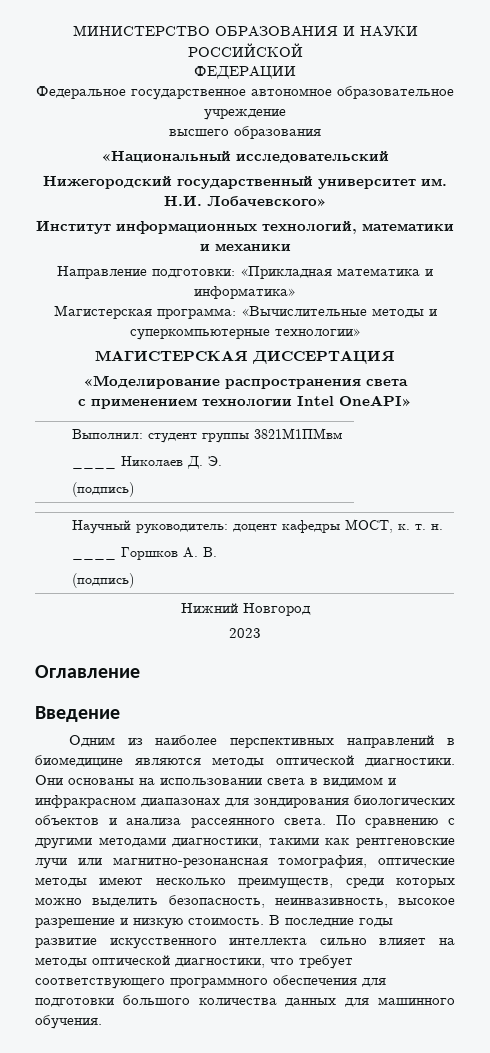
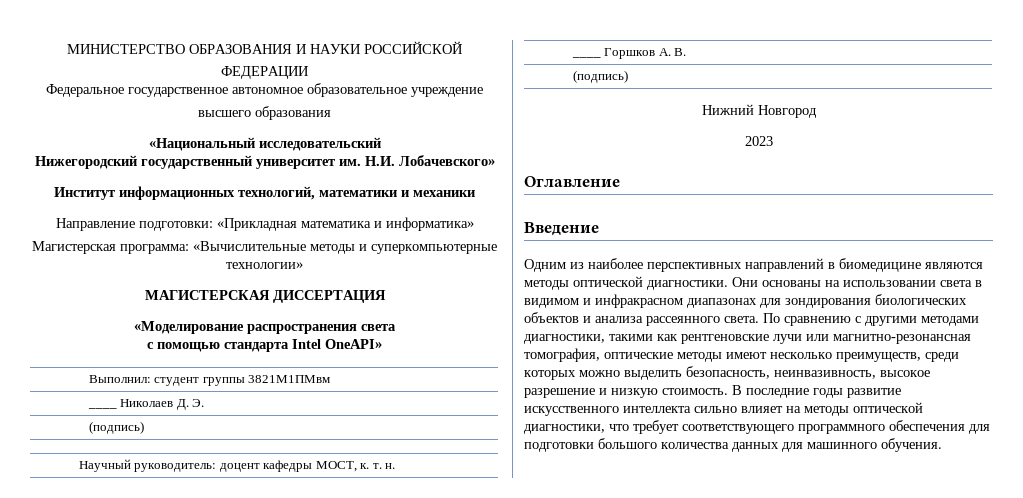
[91,398,292,409] применением технологии -> [157,342,289,352] помощью стандарта

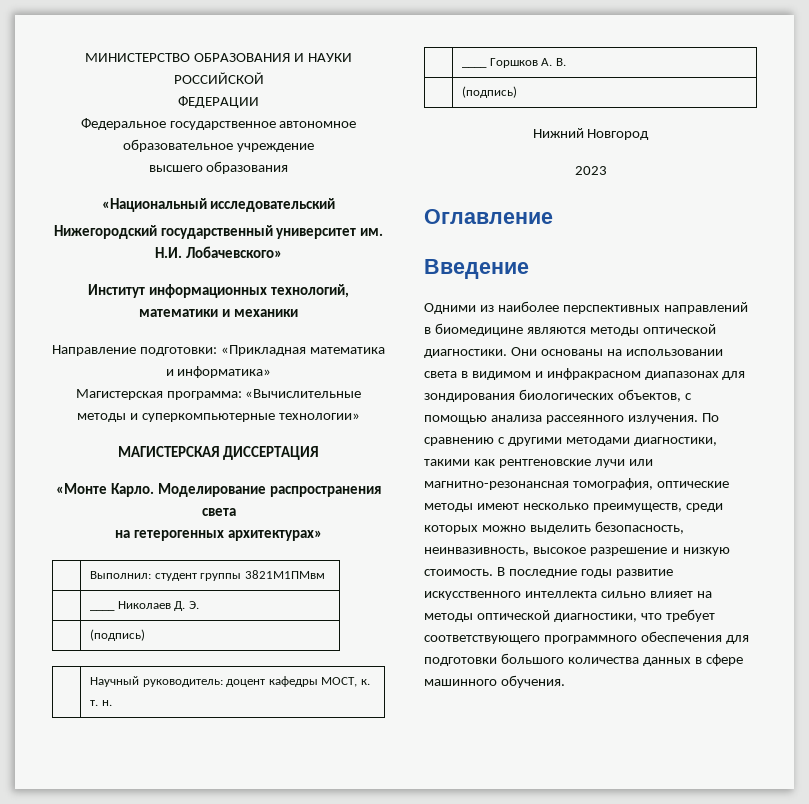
[134,321,244,334] «Моделирование -> [56,483,266,497] «Монте Карло. Моделирование
[147,339,382,352] с помощью стандарта Intel OneAPI» -> [115,530,322,541] на гетерогенных архитектурах»
[524,259,566,272] Одним -> [424,303,476,314] Одними
[524,312,591,323] объектов и -> [617,389,692,402] [424,415,487,424] объектов, с помощью
[724,316,759,323] света. -> [627,415,698,424] излучения.
[782,442,803,452] для -> [694,654,743,666] в сфере

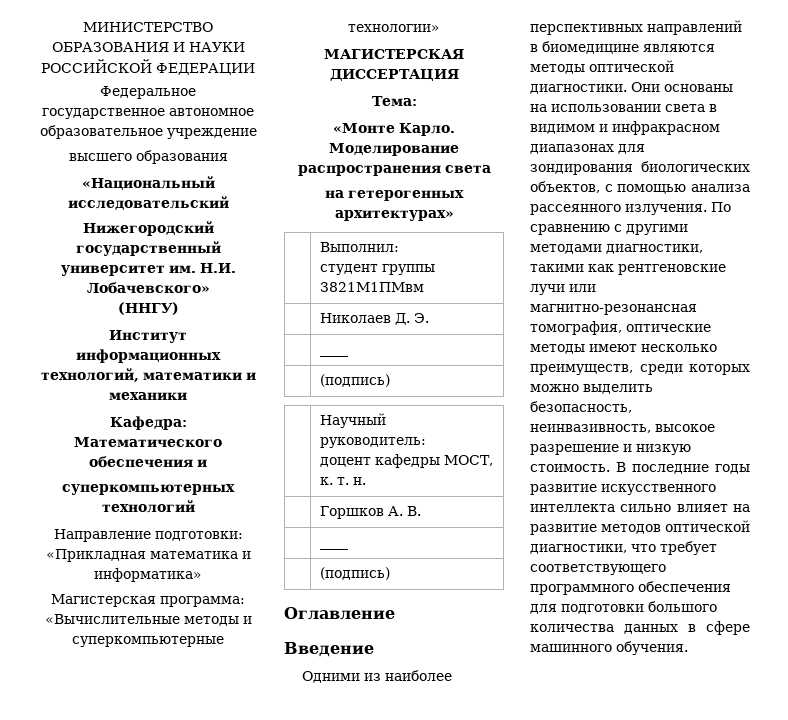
(264, 78) // -> (152, 66) none
(282, 252) none -> [117,302,179,315] // (ННГУ)
(298, 313) none -> [109,416,187,430] [74,437,222,447] [89,456,207,468] [62,484,235,495] [101,500,195,513] // Кафедра: Математического обеспечения и // суперкомпьютерных технологий
(320, 453) none -> [371,96,417,106] // Тема:
(152, 575) none -> (400, 247) //
[90,609,116,611] ____ -> (425, 287) none
(199, 605) none -> [320,354,349,357] // | ____
(223, 683) none -> (427, 442) //
[462,66,488,68] ____ -> (367, 481) none
[462,86,518,98] [532,128,650,140] [574,166,607,175] // | (подпись) // Нижний Новгород // 2023 -> [320,547,349,550] [320,567,391,580] // | ____ // | (подпись)
[424,613,473,622] методы -> [530,524,661,535] развитие методов

